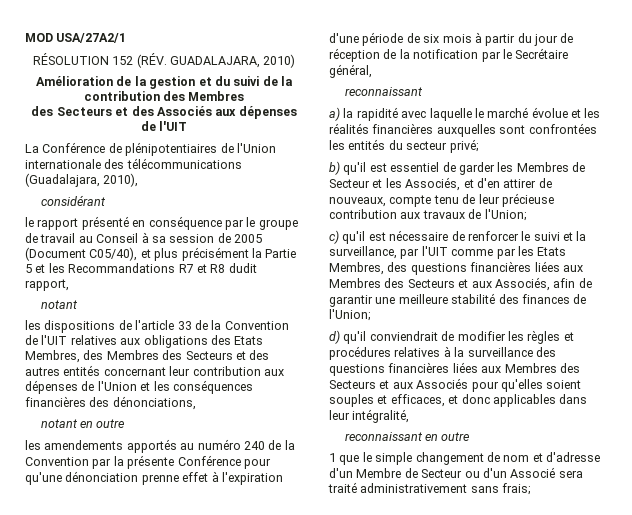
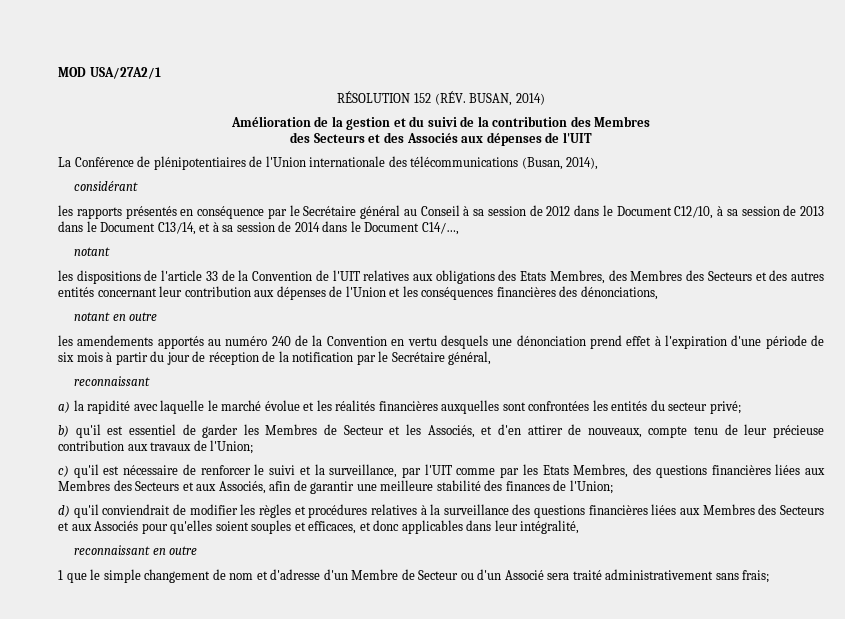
[169,54,296,68] GUADALAJARA, 2010) -> [469,93,545,106] BUSAN, 2014)
[25,173,139,187] (Guadalajara, 2010), -> [521,157,599,170] (Busan, 2014),
[25,216,129,230] le rapport présenté -> [58,205,177,219] les rapports présentés
[258,219,298,230] [25,233,76,243] groupe de travail -> [303,205,400,219] Secrétaire général
[234,234,262,243] [25,247,297,261] [25,263,257,273] [25,279,69,291] 2005 (Document C05/40), et plus précisément la Partie 5 et les Recommandations R7 et R8 dudit rapport, -> [546,205,824,219] [58,221,459,235] 2012 dans le Document C12/10, à sa session de 2013 dans le Document C13/14, et à sa session de 2014 dans le Document C14/…,
[92,455,271,469] [25,471,179,485] par la présente Conférence pour qu'une dénonciation prenne -> [391,335,622,349] en vertu desquels une dénonciation prend

